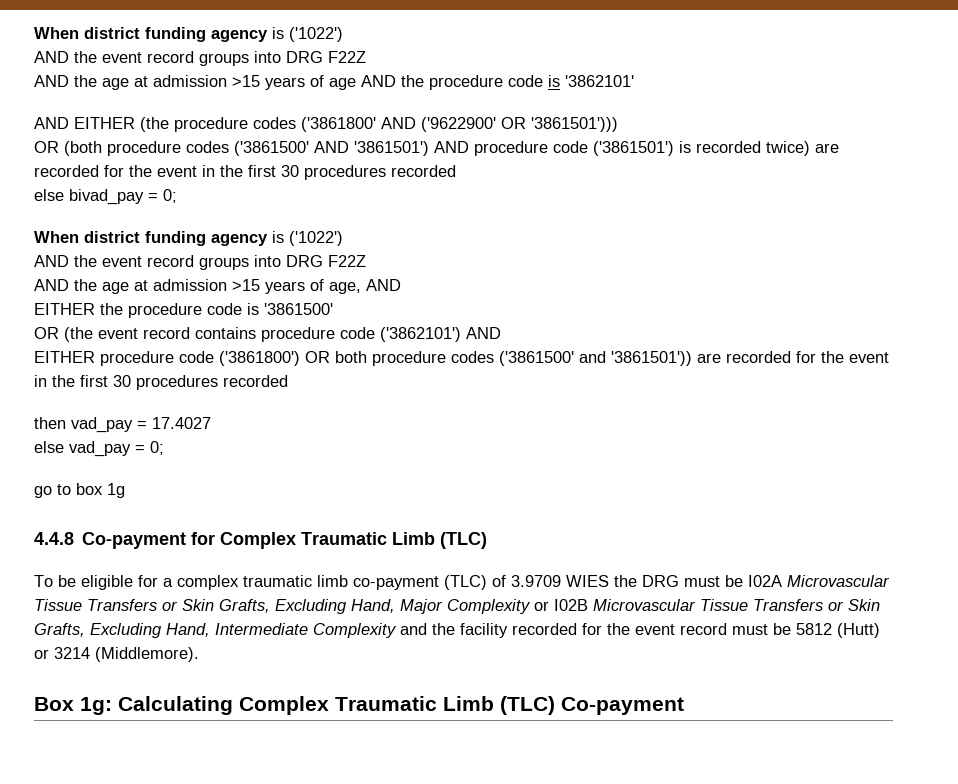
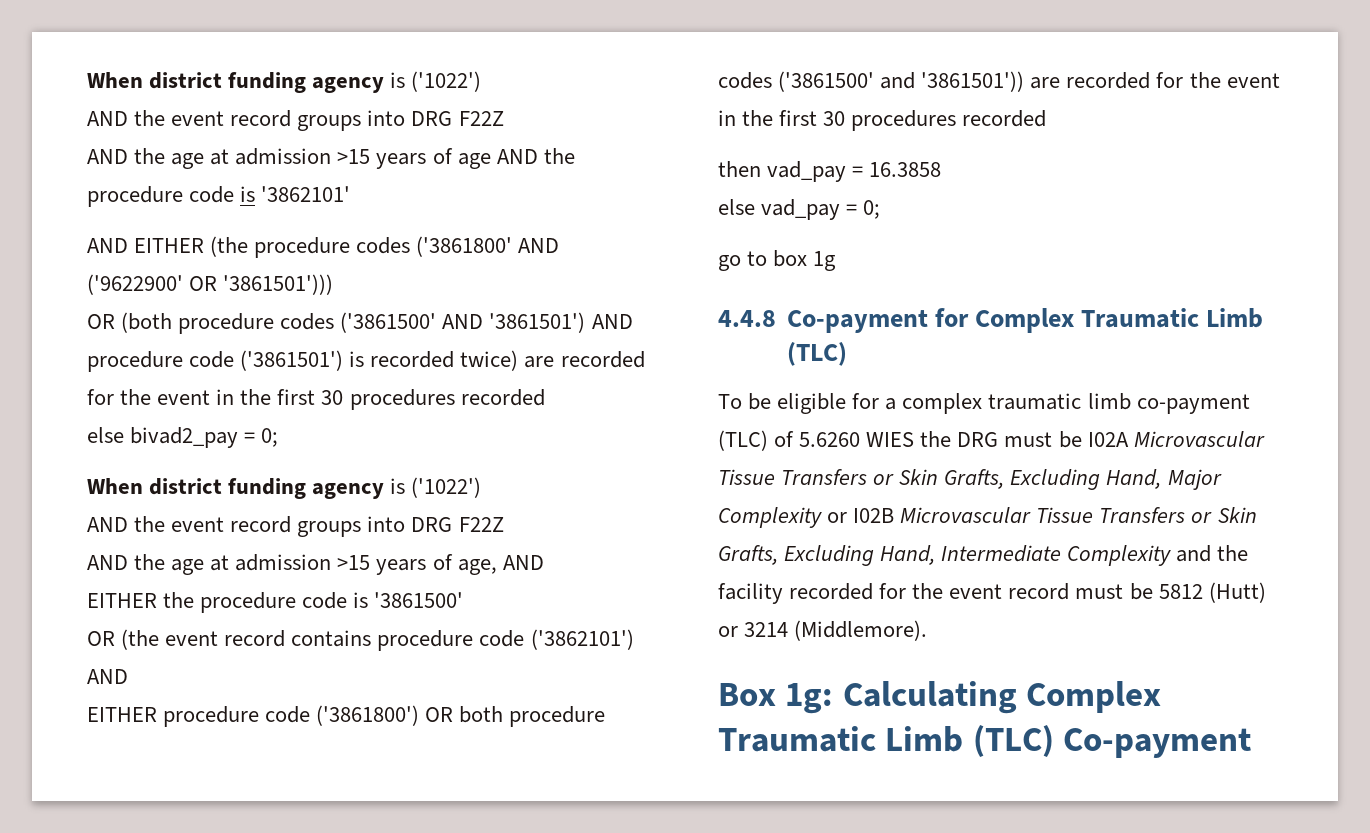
[69,189,144,205] bivad_pay -> [130,427,239,448] bivad2_pay
[152,417,211,429] 17.4027 -> [869,162,942,177] 16.3858
[511,575,561,587] 3.9709 -> [799,432,861,447] 5.6260

